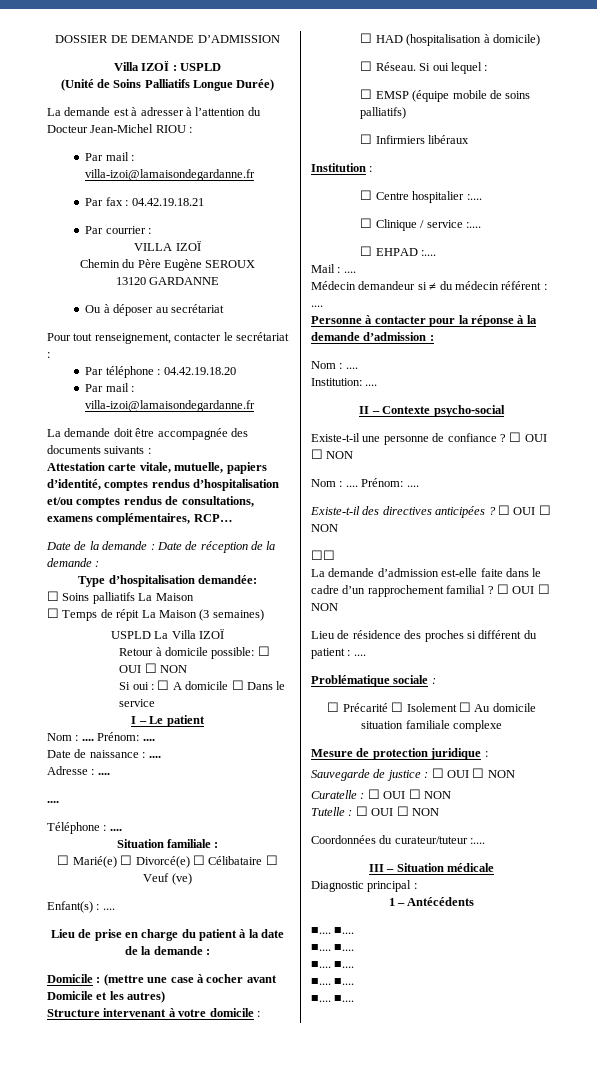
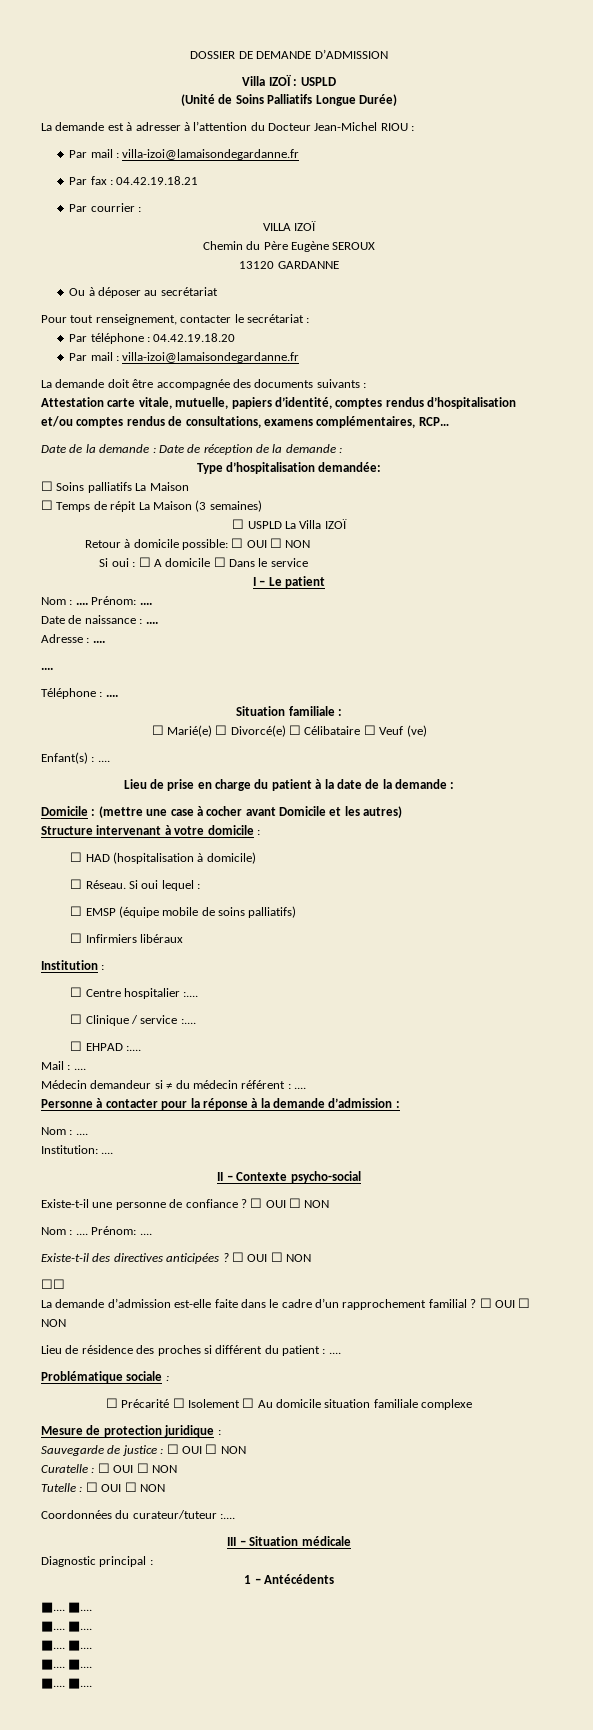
(264, 615) none -> [232,519,245,529] ☐

